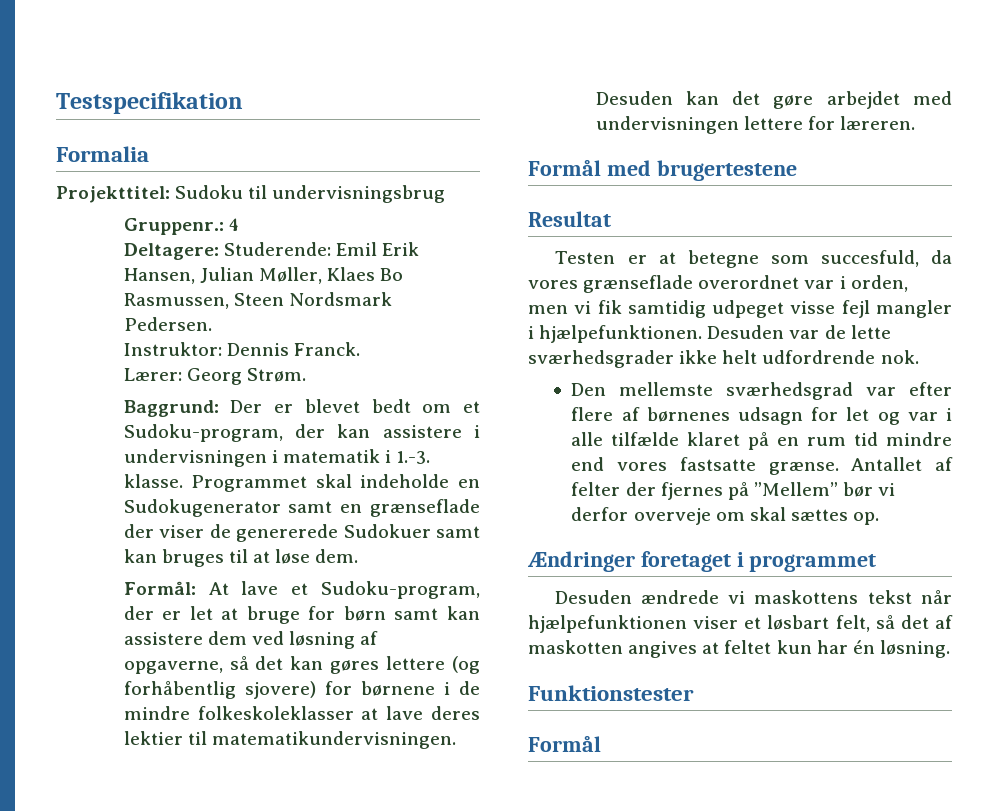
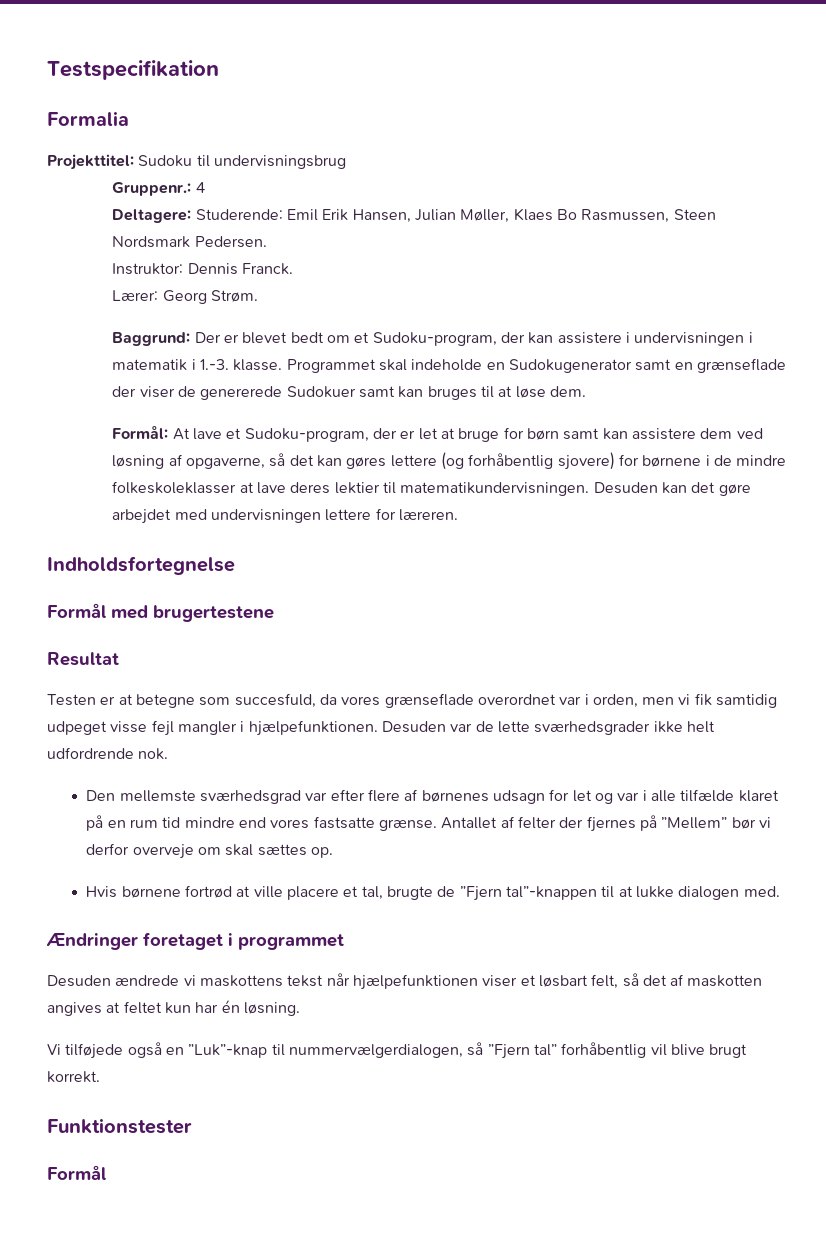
(916, 123) none -> [47,556,235,575] // Indholdsfortegnelse
(880, 518) none -> [86,885,780,901] // Hvis børnene fortrød at ville placere et tal, brugte de ”Fjern tal”-knappen til at lukke dialogen med.
(950, 649) none -> [47,1042,748,1059] [47,1071,100,1083] // Vi tilføjede også en ”Luk”-knap til nummervælgerdialogen, så ”Fjern tal” forhåbentlig vil blive brugt korrekt.

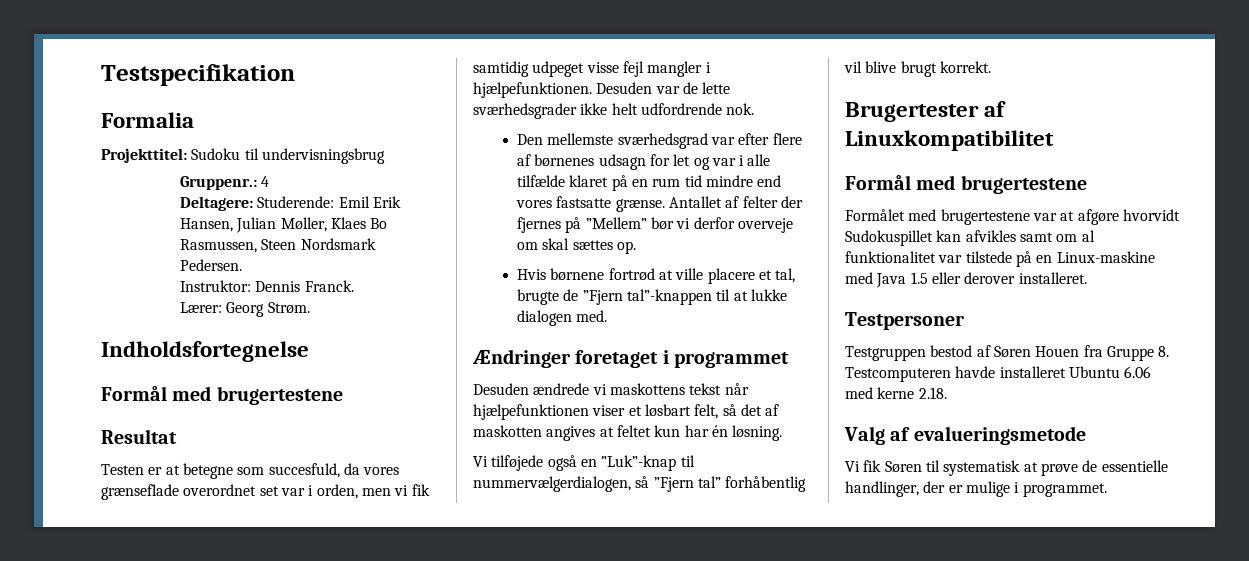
[112,332,753,346] [112,358,786,373] [112,386,586,400] [112,426,763,442] [112,452,787,470] [112,481,751,496] [112,508,459,524] // Baggrund: Der er blevet bedt om et Sudoku-program, der kan assistere i undervisningen i matematik i 1.-3. klasse. Programmet skal indeholde en Sudokugenerator samt en grænseflade der viser de genererede Sudokuer samt kan bruges til at løse dem. // Formål: At lave et Sudoku-program, der er let at bruge for børn samt kan assistere dem ved løsning af opgaverne, så det kan gøres lettere (og forhåbentlig sjovere) for børnene i de mindre folkeskoleklasser at lave deres lektier til matematikundervisningen. Desuden kan det gøre arbejdet med undervisningen lettere for læreren. -> (310, 308) none
(556, 699) none -> [259,486,279,496] set
[47,1118,192,1134] [47,1165,106,1180] Funktionstester // Formål -> [845,101,1007,122] [845,130,1054,151] [845,175,1087,194] [845,209,1180,225] [845,230,1095,246] [845,251,1155,267] [845,272,1087,288] [845,312,965,330] [845,345,1170,361] [845,366,1152,382] [845,387,947,399] [844,426,1086,445] [845,460,1168,476] [845,481,1107,497] Brugertester af Linuxkompatibilitet // Formål med brugertestene // Formålet med brugertestene var at afgøre hvorvidt Sudokuspillet kan afvikles samt om al funktionalitet var tilstede på en Linux-maskine med Java 1.5 eller derover installeret. // Testpersoner // Testgruppen bestod af Søren Houen fra Gruppe 8. Testcomputeren havde installeret Ubuntu 6.06 med kerne 2.18. // Valg af evalueringsmetode // Vi fik Søren til systematisk at prøve de essentielle handlinger, der er mulige i programmet.

